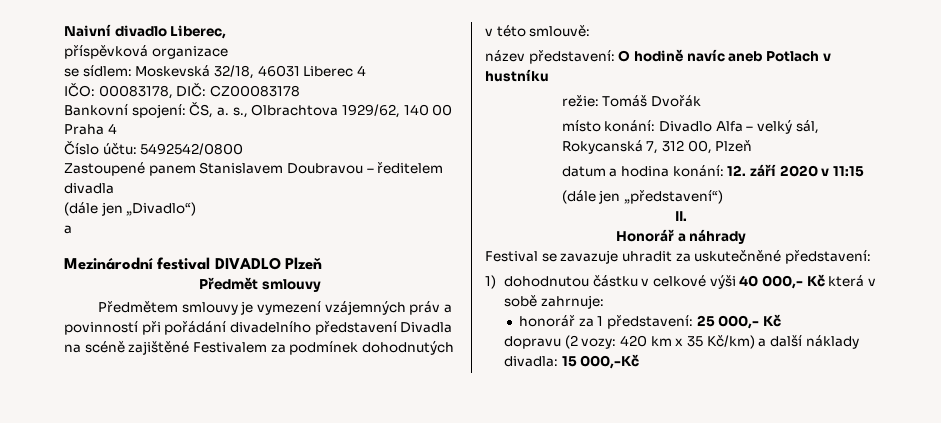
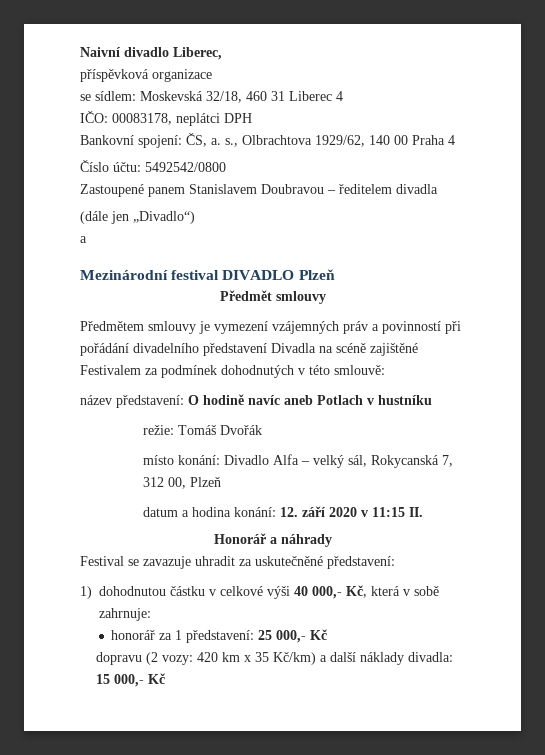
[257,65,300,77] 46031 -> [246,91,285,101] 460 31
[176,83,300,97] DIČ: CZ00083178 -> [176,113,252,126] neplátci DPH
[561,190,724,204] // (dále jen „představení“) // -> (405, 512) none
[806,274,825,287] Kč -> [346,585,367,598] Kč,
[580,354,640,369] 000,-Kč -> [113,673,165,687] 000,- Kč

